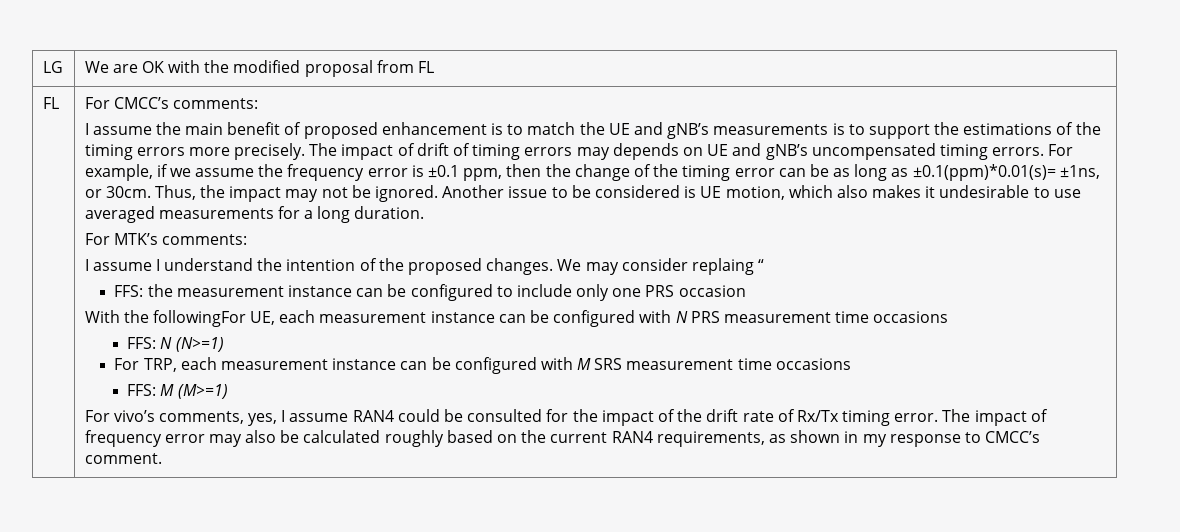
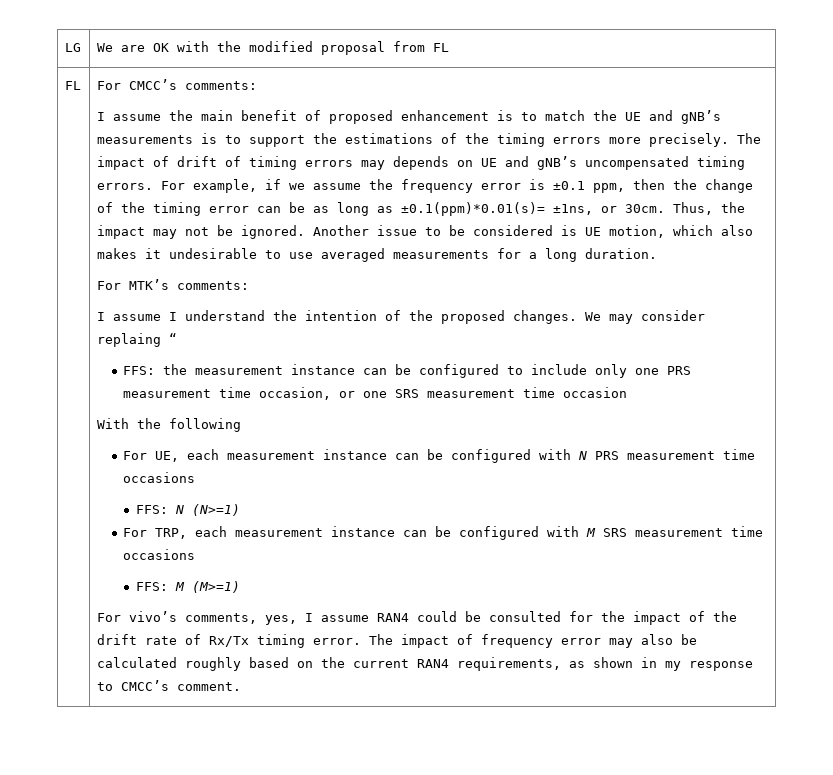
(675, 291) none -> [123,387,556,400] measurement time occasion, or one SRS measurement time
[152,310,246,327] followingFor -> [168,418,241,432] [123,451,148,460] following // For

